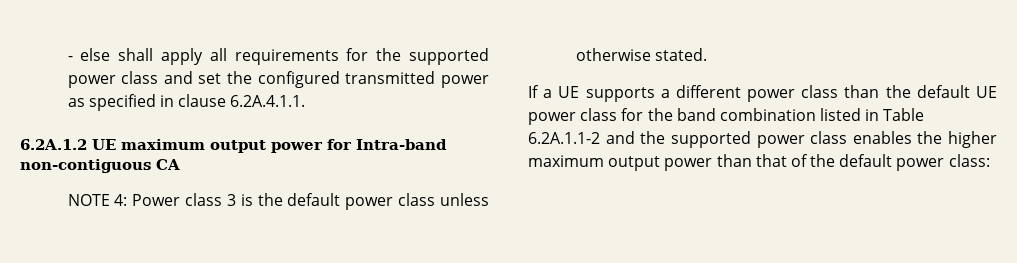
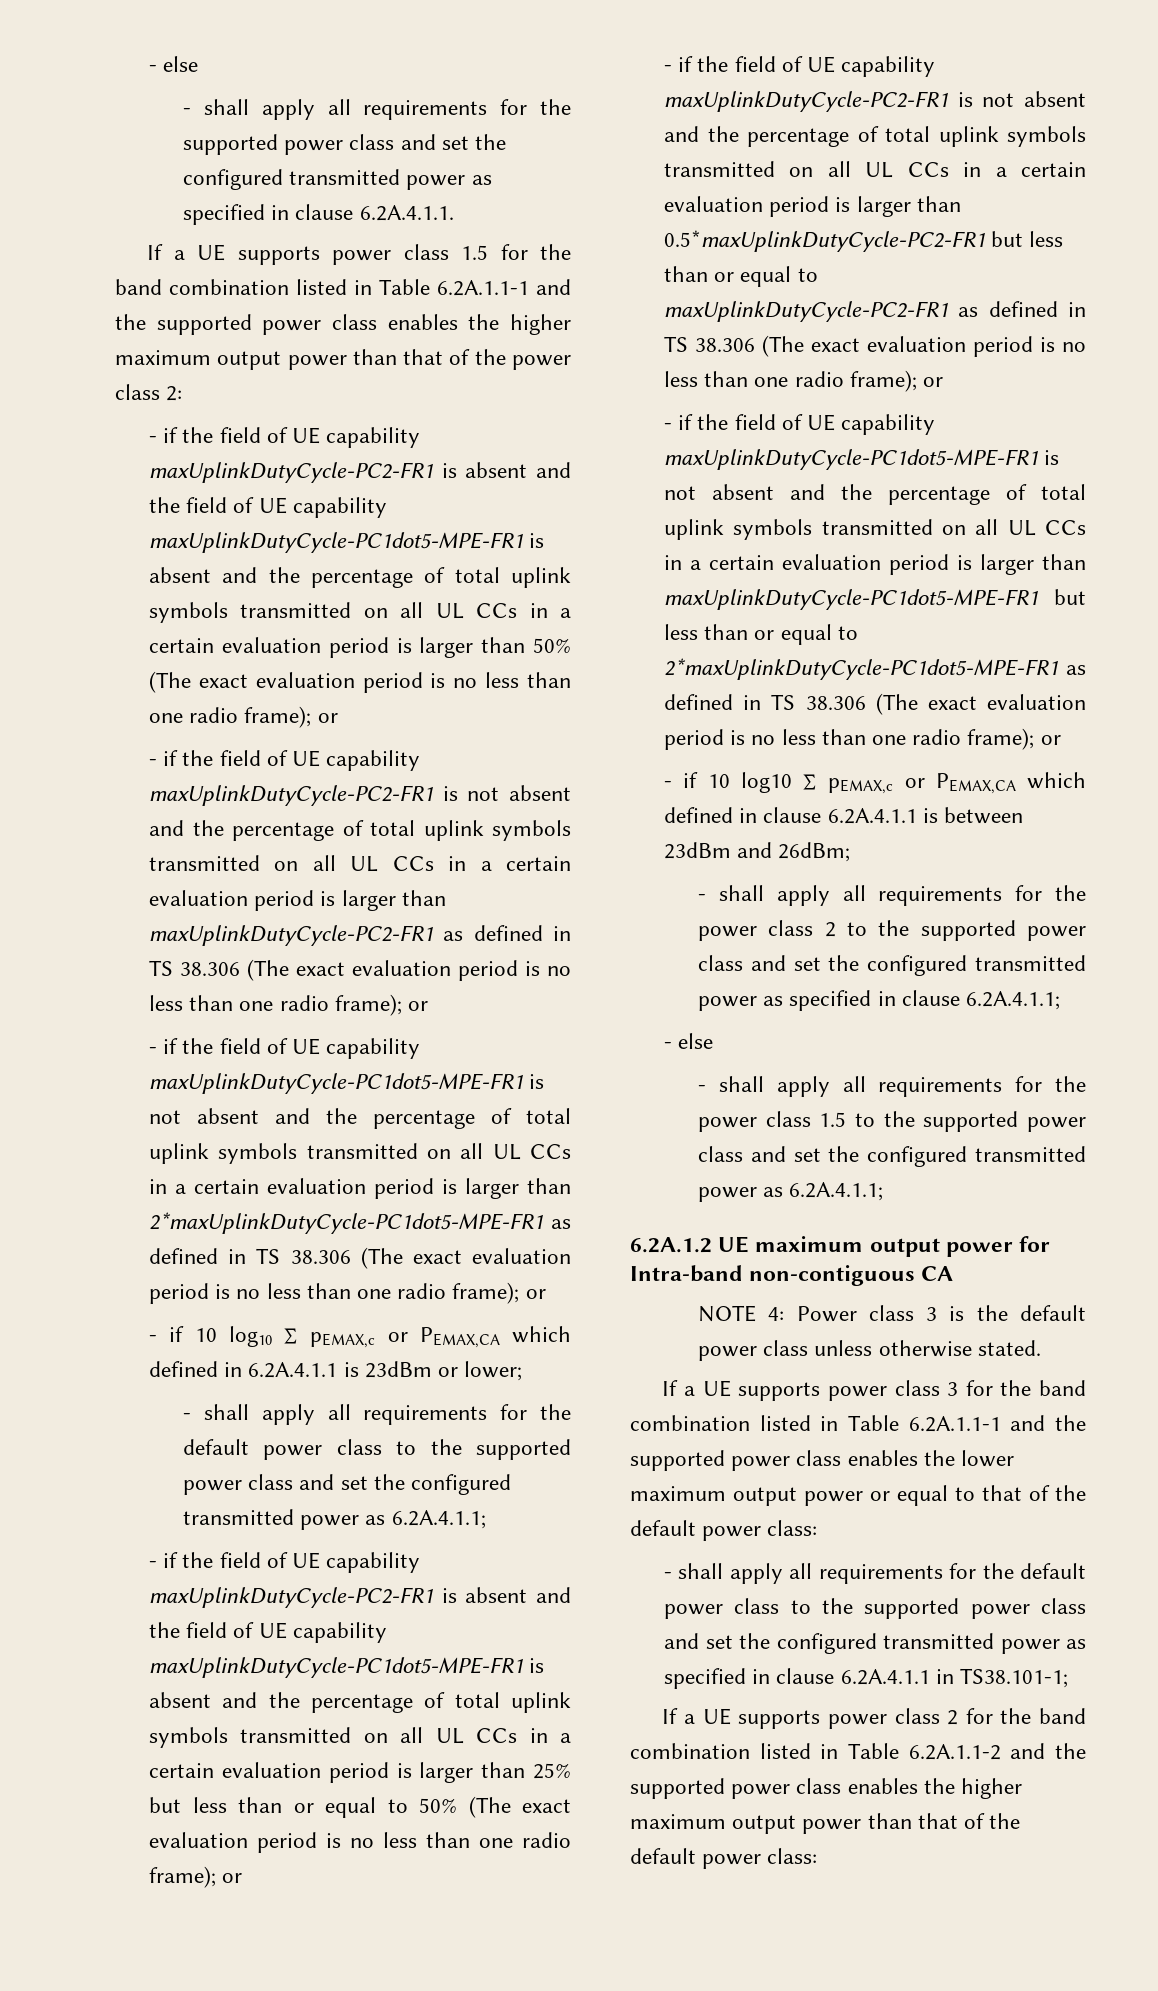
[67,48,111,61] - else -> [148,56,199,72] [182,108,191,115] - else // -
(306, 101) none -> [147,244,572,265] [115,279,571,296] [115,314,571,335] [115,349,571,370] [115,384,183,401] [148,427,421,448] [148,462,571,483] [148,497,387,518] [148,532,545,553] [148,567,571,588] [148,602,571,623] [148,637,571,658] [148,671,571,693] [148,706,338,728] [148,750,421,771] [148,785,571,806] [148,820,571,841] [148,855,571,872] [148,890,446,911] [148,925,571,946] [148,959,571,981] [148,994,429,1016] [148,1038,421,1059] [148,1073,545,1094] [148,1108,571,1129] [148,1143,571,1164] [148,1178,571,1199] [148,1212,571,1234] [148,1247,572,1269] [148,1282,546,1304] [148,1326,571,1348] [148,1361,523,1381] [182,1404,571,1425] [182,1439,571,1460] [182,1474,512,1495] [182,1509,486,1530] [148,1552,421,1573] [148,1587,571,1608] [148,1622,387,1643] [148,1657,545,1678] [148,1692,571,1713] [148,1727,571,1748] [148,1762,571,1783] [148,1796,572,1818] [148,1832,571,1853] [148,1866,243,1888] [663,56,936,77] [663,91,1086,112] [663,126,1086,147] [663,161,1086,178] [663,196,961,217] [663,230,1064,252] [663,266,818,287] [663,301,1086,322] [663,335,1086,357] [663,370,944,392] [663,414,936,435] [663,449,1060,470] [663,484,1086,505] [663,519,1086,540] [663,554,1086,575] [663,589,1086,610] [663,624,858,645] [663,658,1086,680] [663,693,1086,715] [663,728,1061,750] [663,772,1086,794] [663,807,1024,824] [663,842,851,862] [697,885,1086,906] [697,920,1086,941] [697,955,1086,976] [697,990,1061,1011] [663,1033,714,1049] [697,1076,1086,1097] [697,1111,1086,1132] [697,1146,1086,1167] [697,1182,884,1202] // If a UE supports power class 1.5 for the band combination listed in Table 6.2A.1.1-1 and the supported power class enables the higher maximum output power than that of the power class 2: // - if the field of UE capability maxUplinkDutyCycle-PC2-FR1 is absent and the field of UE capability maxUplinkDutyCycle-PC1dot5-MPE-FR1 is absent and the percentage of total uplink symbols transmitted on all UL CCs in a certain evaluation period is larger than 50% (The exact evaluation period is no less than one radio frame); or // - if the field of UE capability maxUplinkDutyCycle-PC2-FR1 is not absent and the percentage of total uplink symbols transmitted on all UL CCs in a certain evaluation period is larger than maxUplinkDutyCycle-PC2-FR1 as defined in TS 38.306 (The exact evaluation period is no less than one radio frame); or // - if the field of UE capability maxUplinkDutyCycle-PC1dot5-MPE-FR1 is not absent and the percentage of total uplink symbols transmitted on all UL CCs in a certain evaluation period is larger than 2*maxUplinkDutyCycle-PC1dot5-MPE-FR1 as defined in TS 38.306 (The exact evaluation period is no less than one radio frame); or // - if 10 log10 ∑ pEMAX,c or PEMAX,CA which defined in 6.2A.4.1.1 is 23dBm or lower; // - shall apply all requirements for the default power class to the supported power class and set the configured transmitted power as 6.2A.4.1.1; // - if the field of UE capability maxUplinkDutyCycle-PC2-FR1 is absent and the field of UE capability maxUplinkDutyCycle-PC1dot5-MPE-FR1 is absent and the percentage of total uplink symbols transmitted on all UL CCs in a certain evaluation period is larger than 25% but less than or equal to 50% (The exact evaluation period is no less than one radio frame); or // - if the field of UE capability maxUplinkDutyCycle-PC2-FR1 is not absent and the percentage of total uplink symbols transmitted on all UL CCs in a certain evaluation period is larger than 0.5*maxUplinkDutyCycle-PC2-FR1 but less than or equal to maxUplinkDutyCycle-PC2-FR1 as defined in TS 38.306 (The exact evaluation period is no less than one radio frame); or // - if the field of UE capability maxUplinkDutyCycle-PC1dot5-MPE-FR1 is not absent and the percentage of total uplink symbols transmitted on all UL CCs in a certain evaluation period is larger than maxUplinkDutyCycle-PC1dot5-MPE-FR1 but less than or equal to 2*maxUplinkDutyCycle-PC1dot5-MPE-FR1 as defined in TS 38.306 (The exact evaluation period is no less than one radio frame); or // - if 10 log10 ∑ pEMAX,c or PEMAX,CA which defined in clause 6.2A.4.1.1 is between 23dBm and 26dBm; // - shall apply all requirements for the power class 2 to the supported power class and set the configured transmitted power as specified in clause 6.2A.4.1.1; // - else // - shall apply all requirements for the power class 1.5 to the supported power class and set the configured transmitted power as 6.2A.4.1.1;
[660,85,997,102] [528,108,618,125] a different power class than the default UE power class -> [827,1380,1086,1401] [630,1415,1086,1432] [630,1450,1015,1471] [630,1485,1086,1506] [630,1520,818,1541] [663,1563,1086,1584] [663,1598,1086,1619] [663,1633,1086,1654] [663,1668,1069,1689] [662,1708,959,1729] power class 3 for the band combination listed in Table 6.2A.1.1-1 and the supported power class enables the lower maximum output power or equal to that of the default power class: // - shall apply all requirements for the default power class to the supported power class and set the configured transmitted power as specified in clause 6.2A.4.1.1 in TS38.101-1; // If a UE supports power class 2

